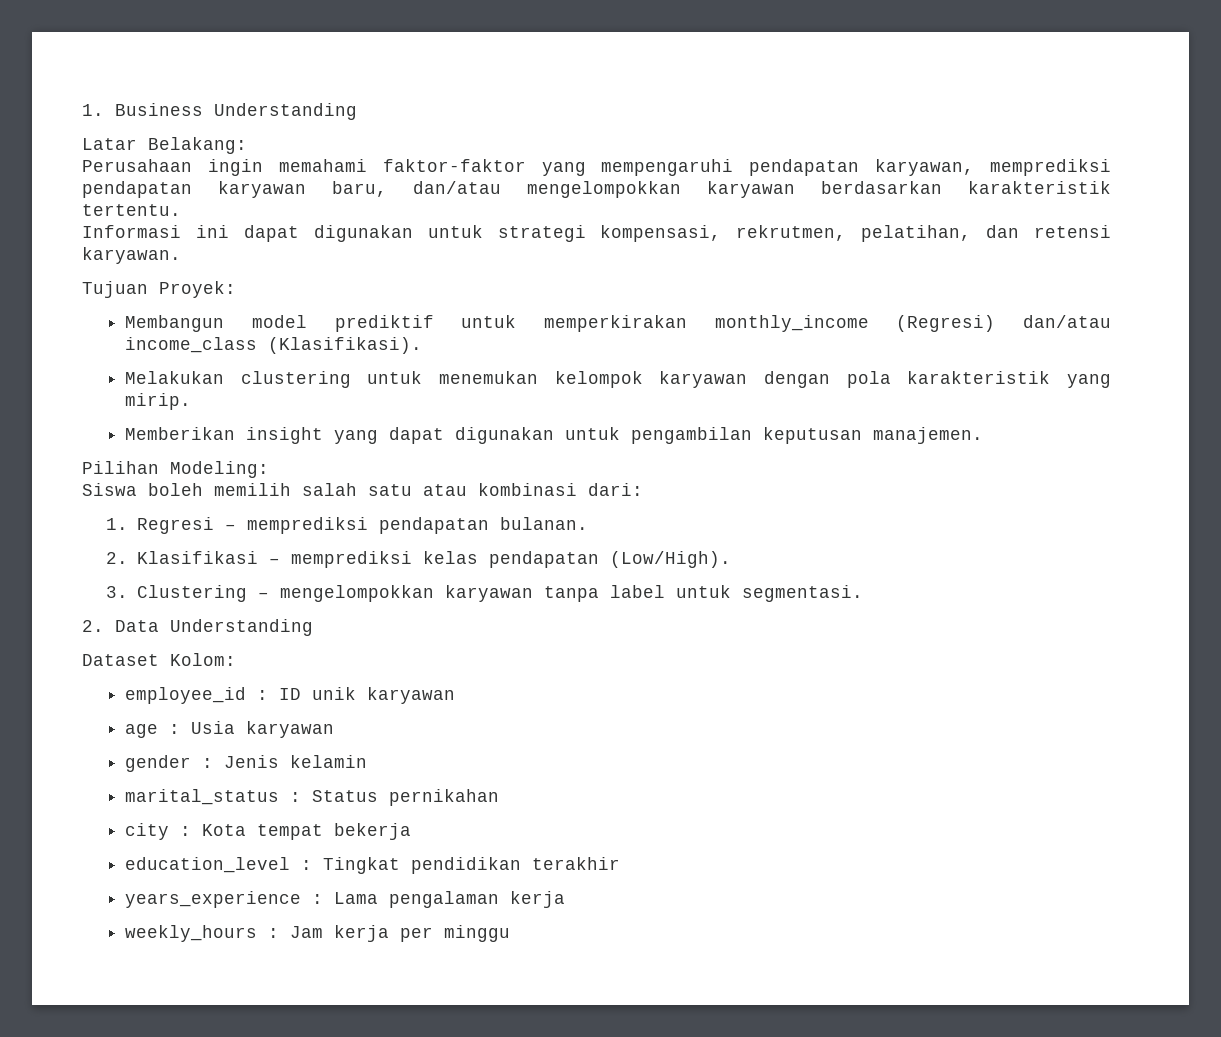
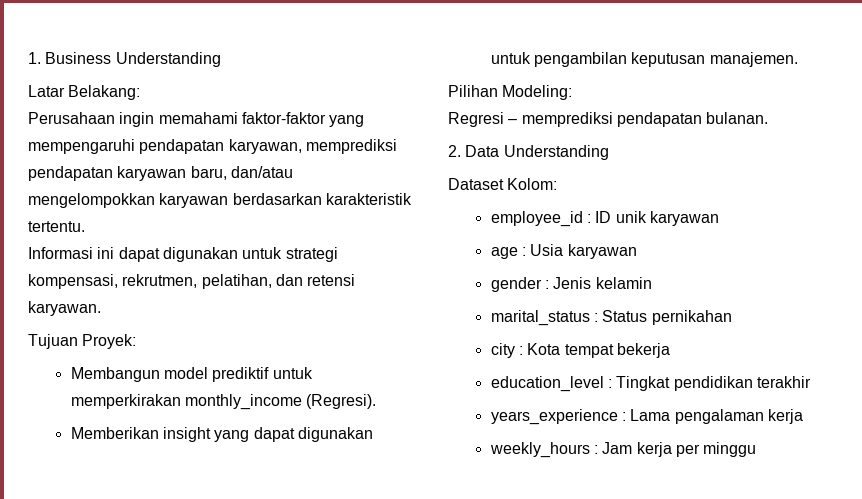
[896,315,1111,332] [125,337,423,354] [125,371,1111,388] [125,393,192,410] (Regresi) dan/atau income_class (Klasifikasi). // Melakukan clustering untuk menemukan kelompok karyawan dengan pola karakteristik yang mirip. -> [306,394,377,409] (Regresi).
[82,483,643,496] [105,518,128,530] Siswa boleh memilih salah satu atau kombinasi dari: // 1. -> (573, 92) none
[105,551,731,568] [105,585,863,602] // 2. Klasifikasi – memprediksi kelas pendapatan (Low/High). // 3. Clustering – mengelompokkan karyawan tanpa label untuk segmentasi. -> (769, 118) none

